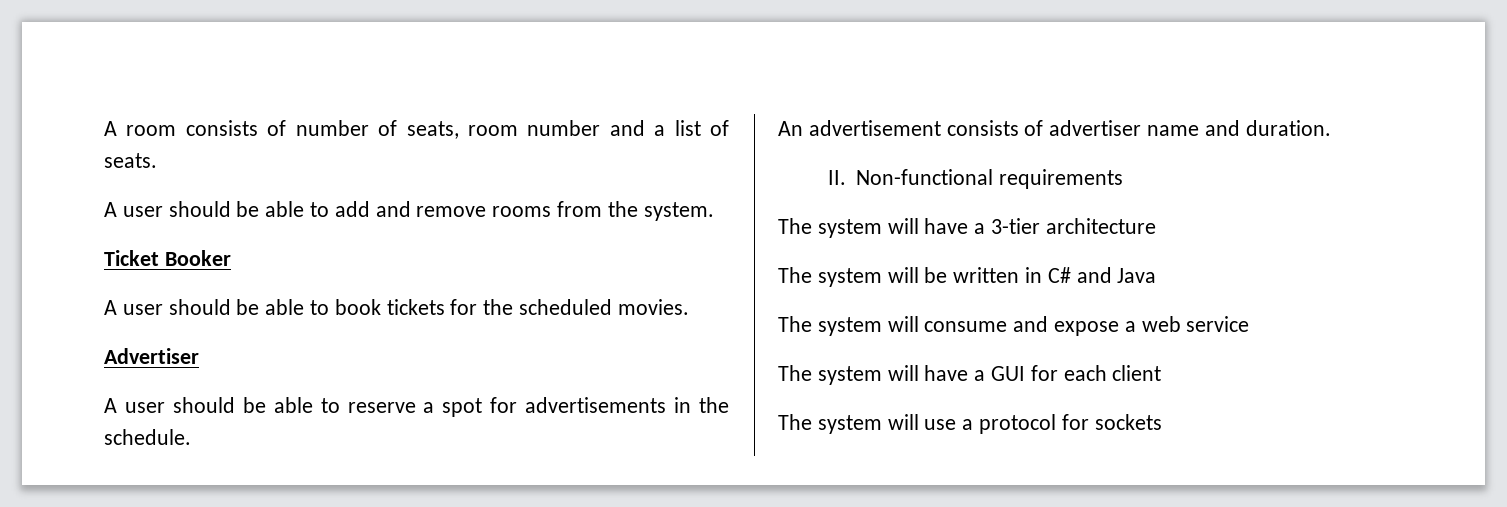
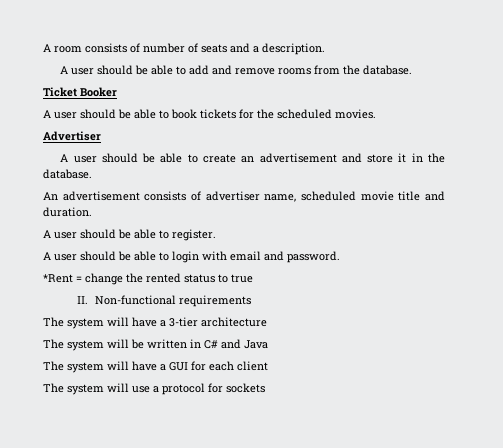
[406,120,729,139] [104,153,157,168] seats, room number and a list of seats. -> [201,43,325,55] seats and a description.
[643,202,714,221] system. -> [363,65,413,75] database.
[347,397,667,417] reserve a spot for advertisements -> [203,153,407,163] create an advertisement and store it
[104,429,191,445] schedule. -> [43,169,92,179] database.
[1147,120,1331,136] name and duration. -> [264,191,446,202] [43,207,92,217] [43,229,216,241] [43,251,340,263] [43,273,253,285] name, scheduled movie title and duration. // A user should be able to register. // A user should be able to login with email and password. // *Rent = change the rented status to true
[778,316,1250,336] // The system will consume and expose a web service -> (268, 344) none

